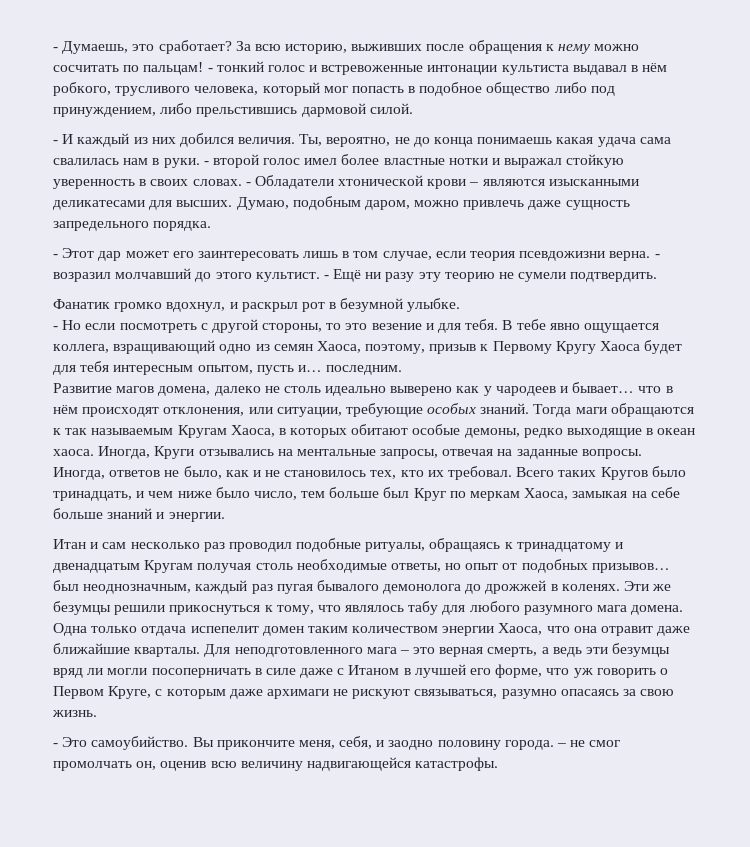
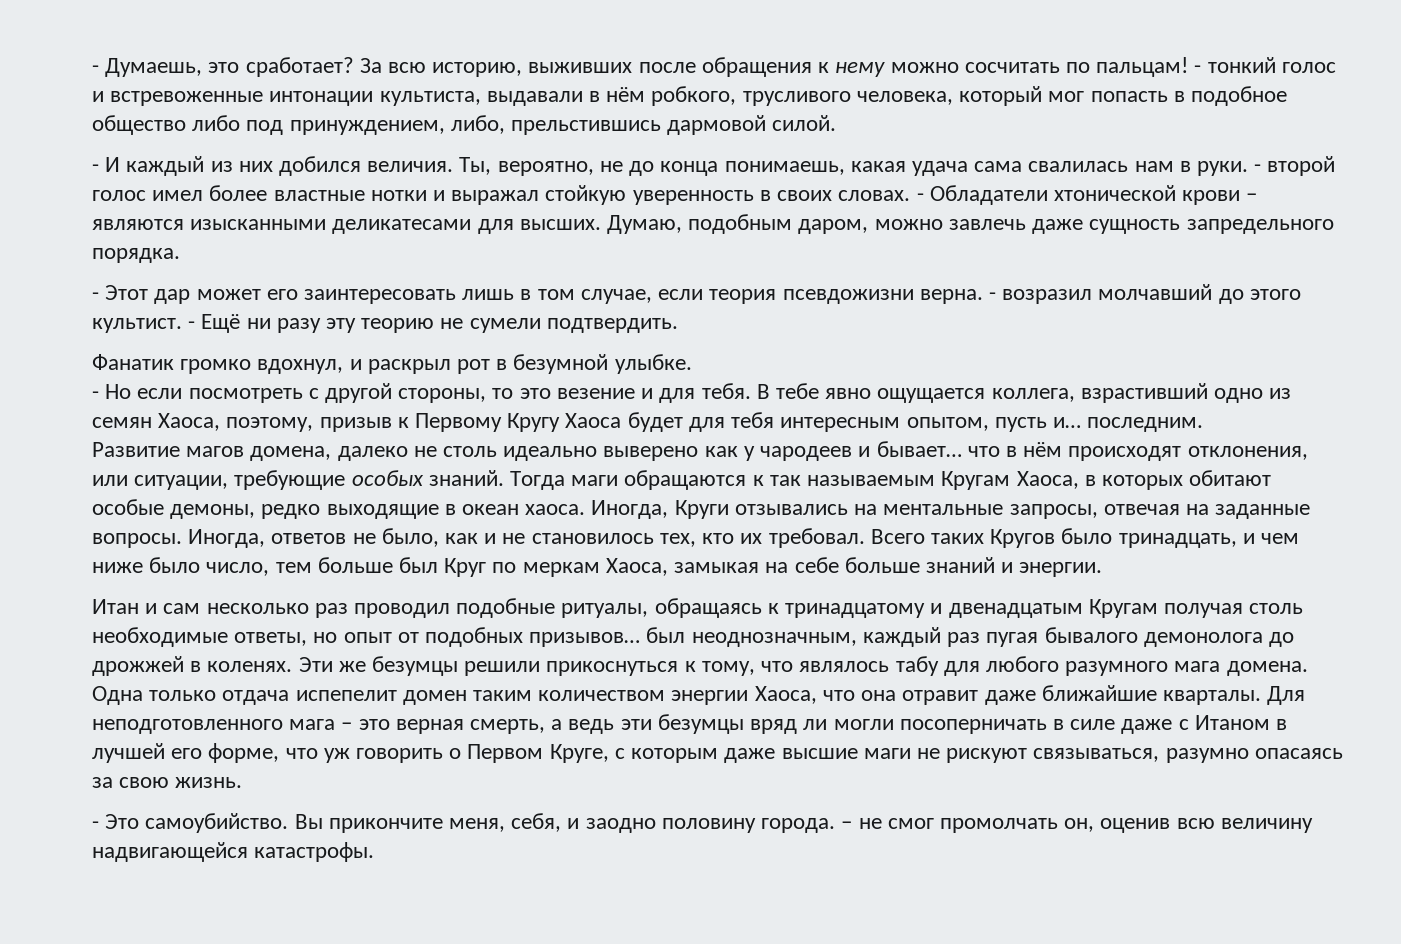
[501,65,627,75] культиста выдавал -> [379,91,583,106] культиста, выдавали
[160,103,193,114] либо -> [450,115,505,134] либо,
[477,137,553,144] понимаешь -> [724,161,845,175] понимаешь,
[463,200,525,210] привлечь -> [948,219,1026,230] завлечь
[113,340,216,354] взращивающий -> [1080,383,1208,403] взрастивший
[266,689,329,699] архимаги -> [781,748,911,759] высшие маги

